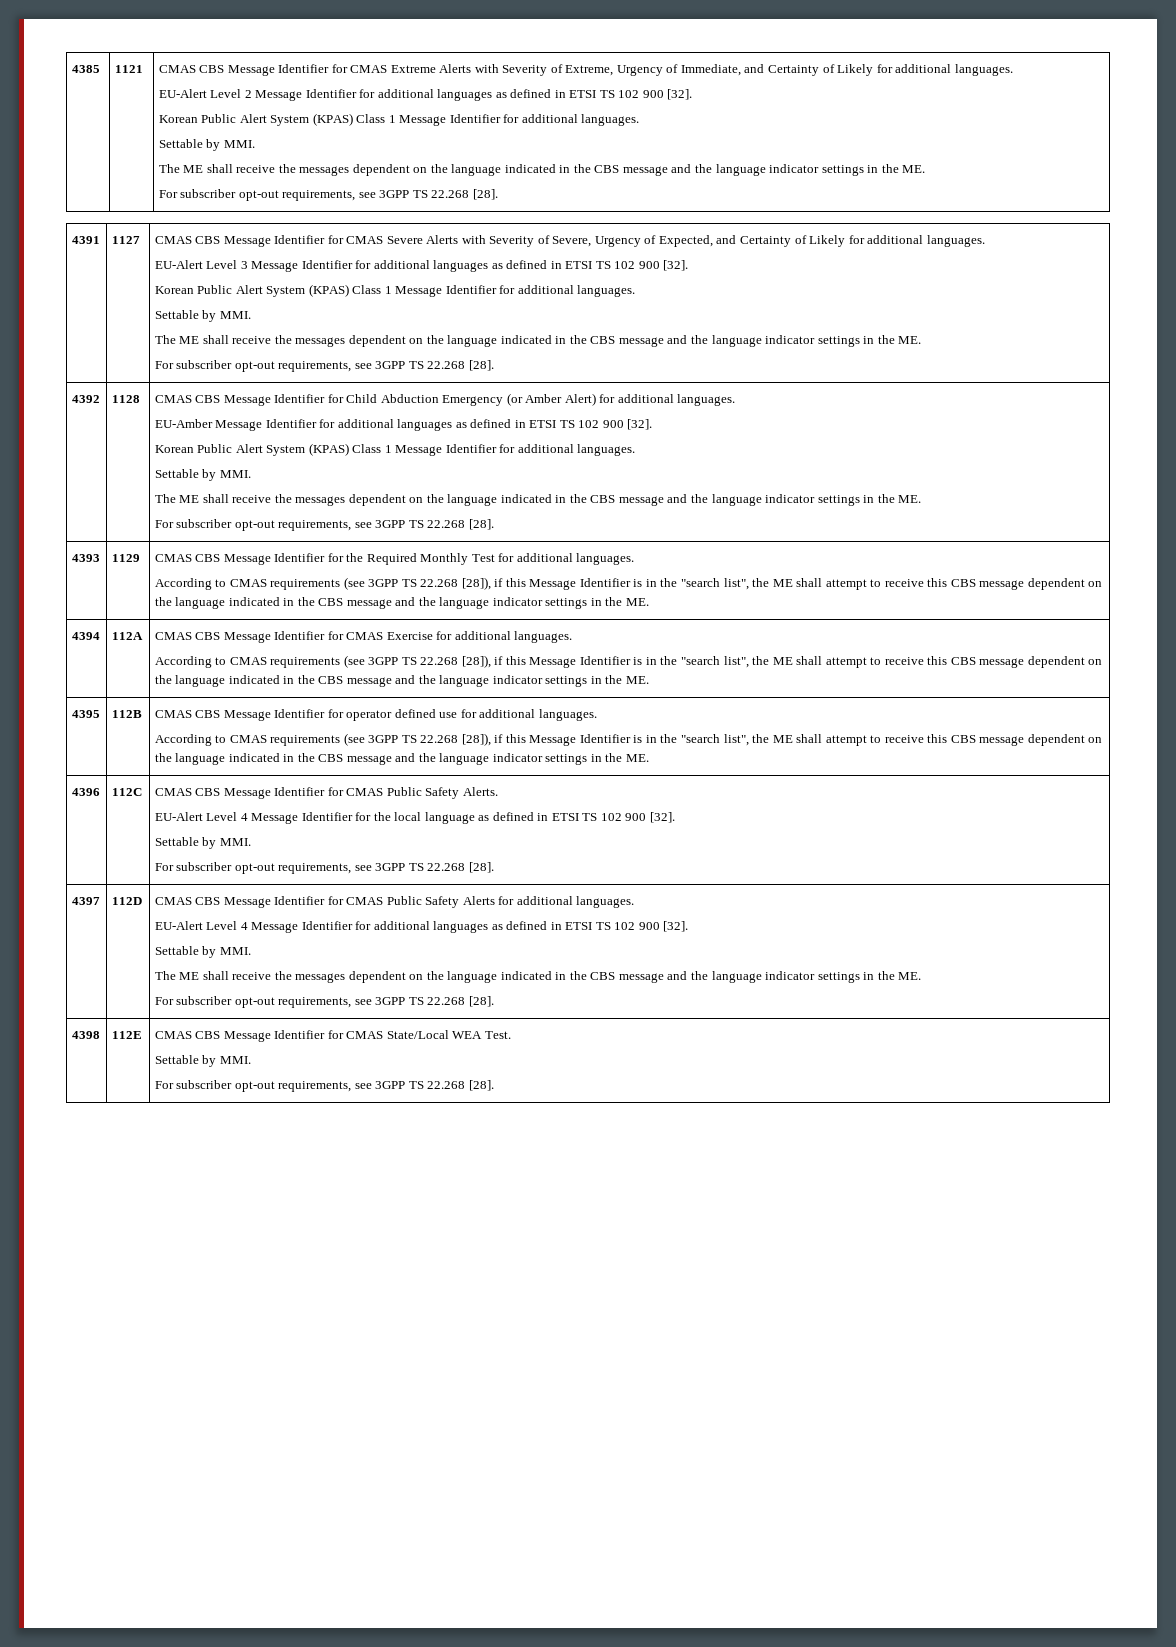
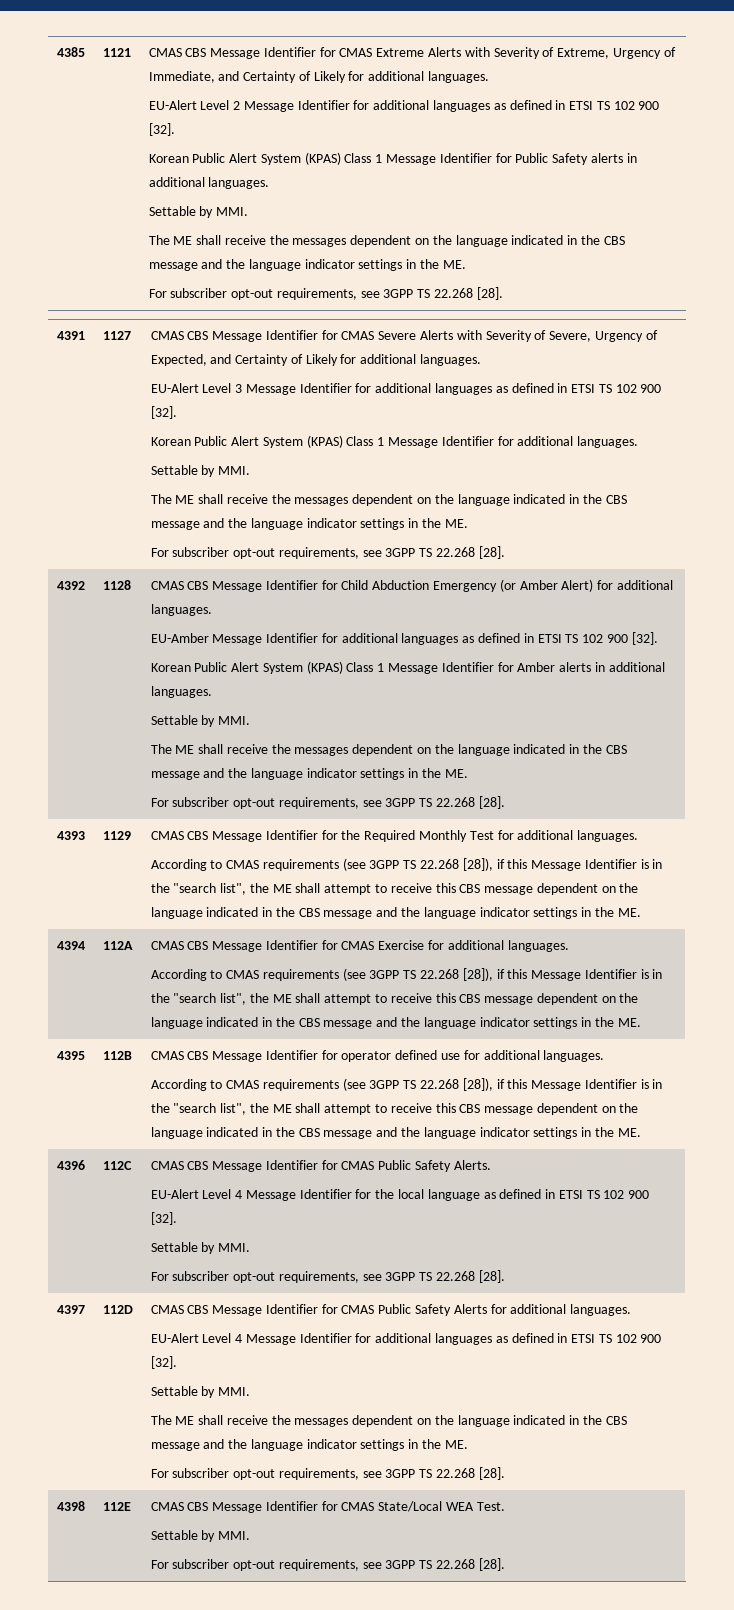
(520, 118) none -> [515,153,637,165] Public Safety alerts in
(516, 448) none -> [517,662,605,672] Amber alerts in

